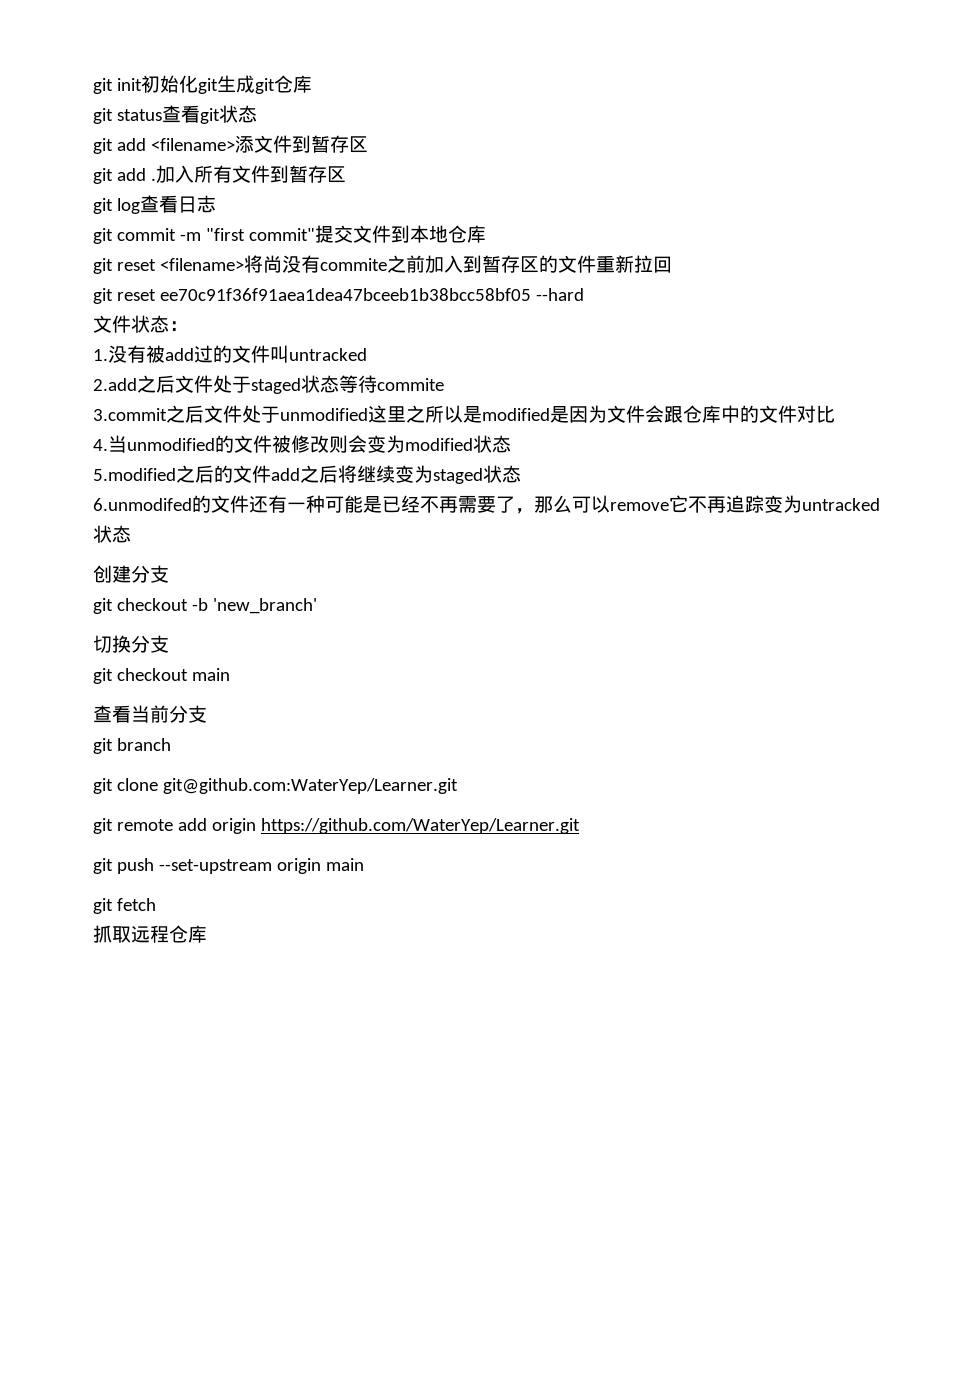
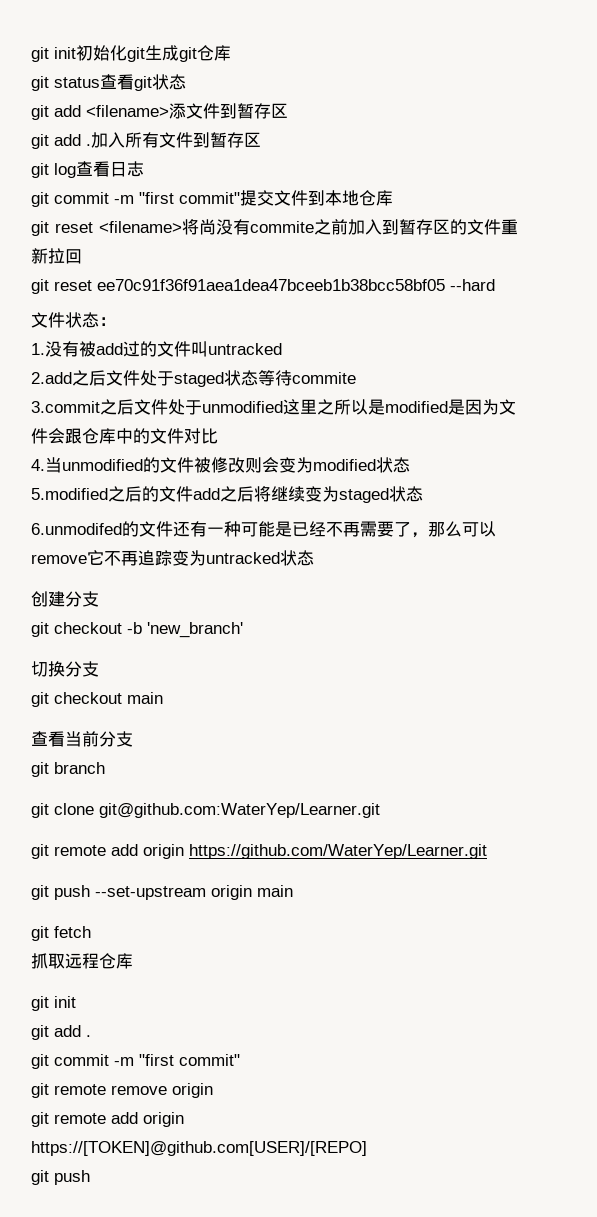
(207, 934) none -> [31,996,76,1011] [31,1025,91,1040] [31,1054,240,1069] [31,1083,213,1098] [31,1112,184,1127] [31,1141,367,1156] [31,1170,90,1185] // git init // git add . // git commit -m "first commit" // git remote remove origin // git remote add origin https://[TOKEN]@github.com[USER]/[REPO] // git push

